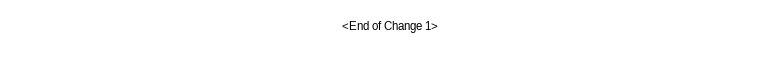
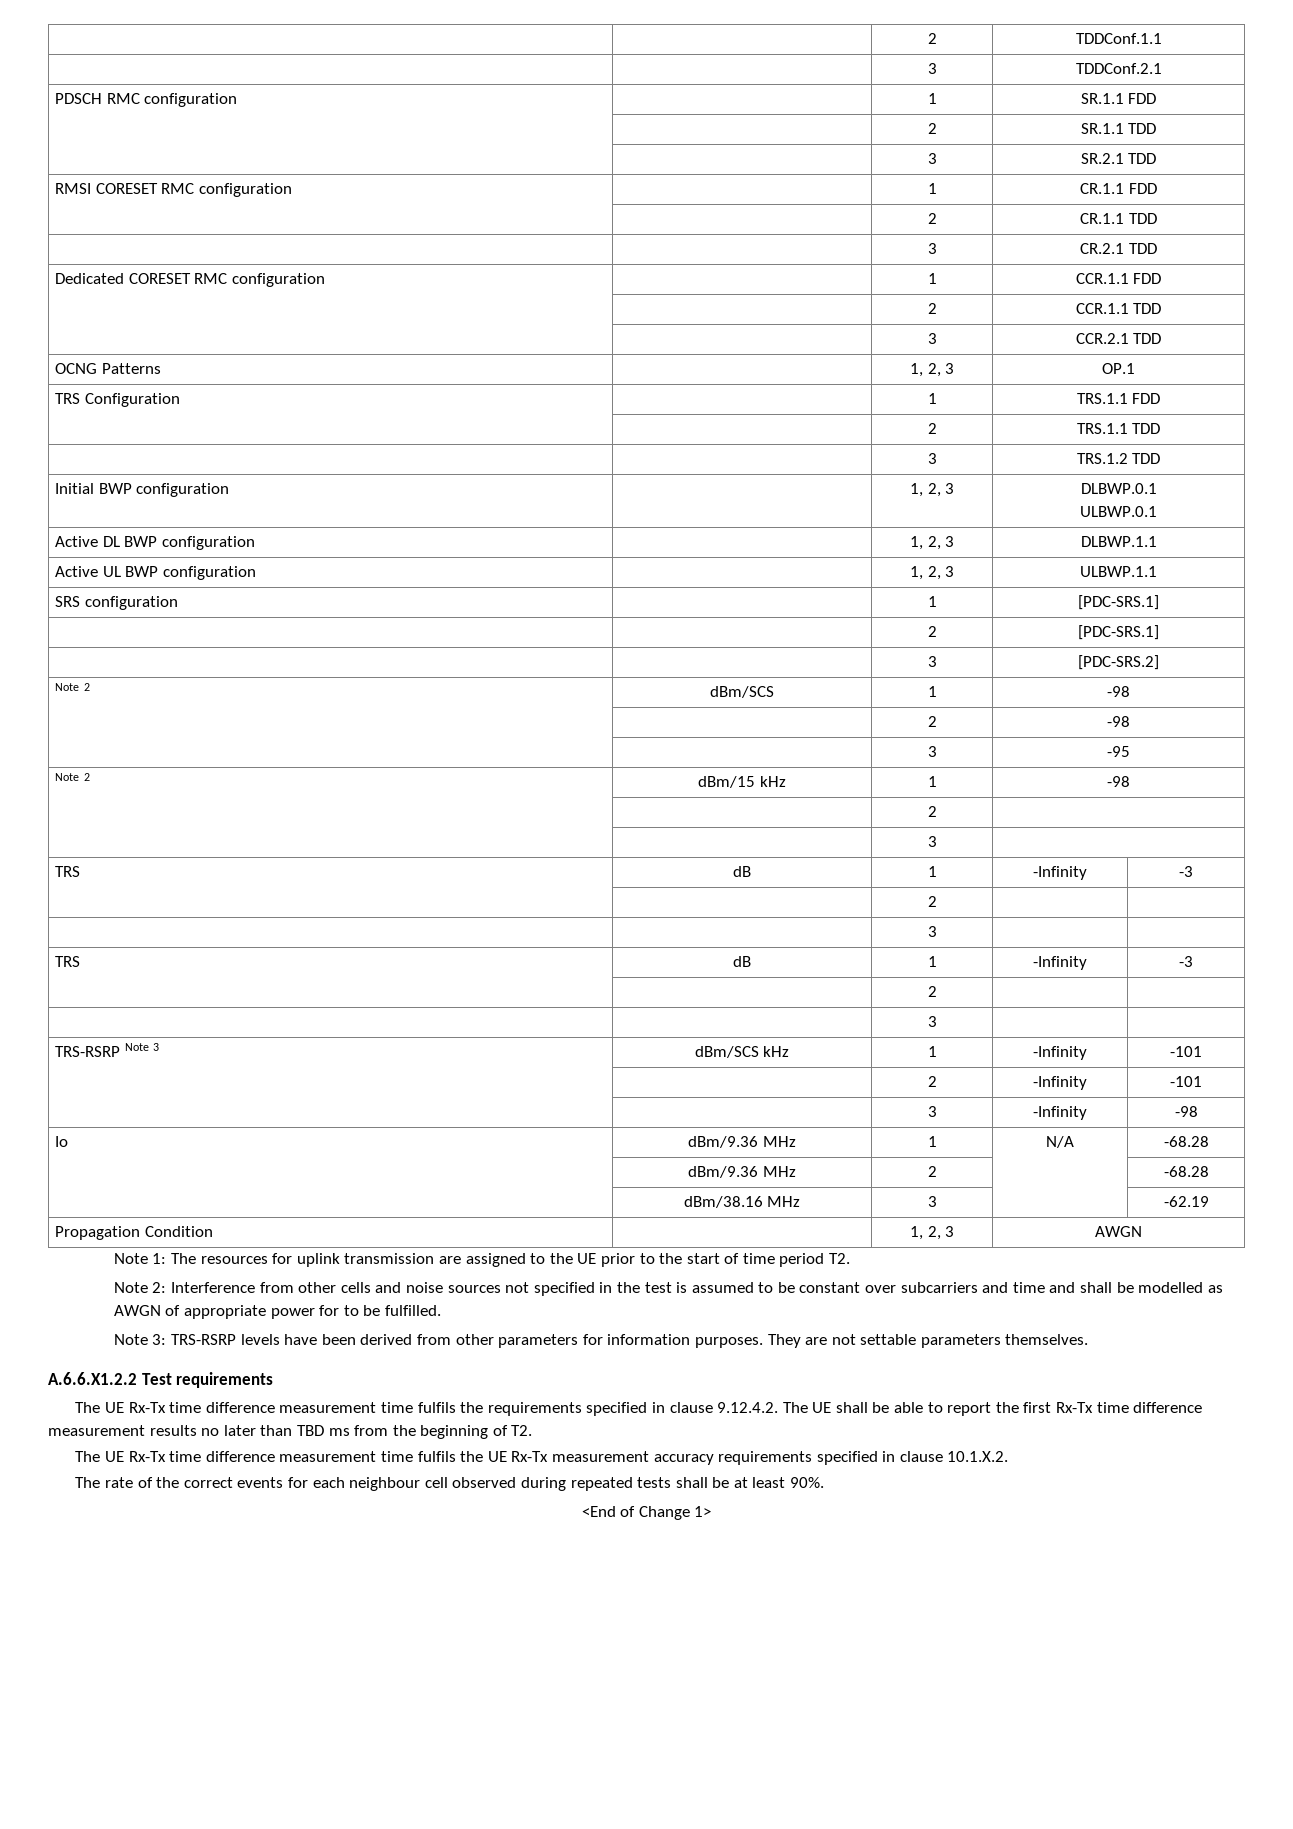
(341, 25) none -> [927,33,937,44] [1075,33,1162,44] [927,63,937,74] [1075,63,1162,74] [54,93,238,107] [927,93,937,104] [1080,93,1157,104] [927,123,937,134] [1080,123,1157,134] [927,153,937,164] [1080,153,1157,164] [54,183,292,197] [927,183,937,194] [1080,183,1157,194] [927,213,937,224] [1080,213,1157,224] [927,243,937,254] [1080,243,1157,254] [54,273,325,287] [927,273,937,284] [1075,273,1162,284] [927,303,937,314] [1075,303,1162,314] [927,333,937,344] [1075,333,1162,344] [54,363,161,374] [909,363,955,377] [1102,363,1135,374] [54,393,180,407] [927,393,937,404] [1076,393,1161,404] [927,423,937,434] [1076,423,1161,434] [927,453,937,464] [1076,453,1161,464] [54,483,230,497] [909,483,955,497] [1080,483,1157,494] [1080,506,1157,517] [54,536,255,550] [909,536,955,550] [1080,536,1157,547] [54,566,256,580] [909,566,955,580] [1080,566,1157,577] [54,596,178,610] [927,596,937,607] [1078,595,1159,610] [927,626,937,637] [1078,625,1159,640] [927,656,937,667] [1078,655,1159,670] [54,683,90,691] [710,686,774,698] [927,686,937,697] [1107,686,1130,697] [927,716,937,727] [1107,716,1130,727] [927,746,937,757] [1107,746,1130,757] [54,773,90,781] [698,776,786,788] [927,776,937,787] [1107,776,1130,787] [927,806,937,817] [927,836,937,847] [54,866,80,877] [733,866,751,877] [927,866,937,877] [1033,866,1087,880] [1179,866,1193,877] [927,896,937,907] [927,926,937,937] [54,956,80,967] [733,956,751,967] [927,956,937,967] [1033,956,1087,970] [1179,956,1193,967] [927,986,937,997] [927,1016,937,1027] [54,1043,160,1057] [694,1046,790,1058] [927,1046,937,1057] [1033,1046,1087,1060] [1170,1046,1202,1057] [927,1076,937,1087] [1033,1076,1087,1090] [1170,1076,1202,1087] [927,1106,937,1117] [1033,1106,1087,1120] [1174,1106,1198,1117] [54,1136,68,1147] [688,1136,796,1148] [927,1136,937,1147] [1046,1136,1074,1148] [1163,1136,1209,1147] [688,1166,796,1178] [927,1166,937,1177] [1163,1166,1209,1177] [683,1196,801,1208] [927,1196,937,1207] [1163,1196,1209,1207] [54,1226,213,1240] [909,1226,955,1240] [1095,1226,1142,1237] [113,1253,851,1267] [113,1282,1223,1296] [113,1305,441,1319] [113,1334,1089,1348] [48,1372,274,1388] [75,1402,1203,1416] [48,1425,533,1439] [75,1451,1009,1465] [75,1477,825,1491] | | 2 | TDDConf.1.1 // | | 3 | TDDConf.2.1 // PDSCH RMC configuration | | 1 | SR.1.1 FDD // | | 2 | SR.1.1 TDD // | | 3 | SR.2.1 TDD // RMSI CORESET RMC configuration | | 1 | CR.1.1 FDD // | | 2 | CR.1.1 TDD // | | 3 | CR.2.1 TDD // Dedicated CORESET RMC configuration | | 1 | CCR.1.1 FDD // | | 2 | CCR.1.1 TDD // | | 3 | CCR.2.1 TDD // OCNG Patterns | | 1, 2, 3 | OP.1 // TRS Configuration | | 1 | TRS.1.1 FDD // | | 2 | TRS.1.1 TDD // | | 3 | TRS.1.2 TDD // Initial BWP configuration | | 1, 2, 3 | DLBWP.0.1 // ULBWP.0.1 // Active DL BWP configuration | | 1, 2, 3 | DLBWP.1.1 // Active UL BWP configuration | | 1, 2, 3 | ULBWP.1.1 // SRS configuration | | 1 | [PDC-SRS.1] // | | 2 | [PDC-SRS.1] // | | 3 | [PDC-SRS.2] // Note 2 | dBm/SCS | 1 | -98 // | | 2 | -98 // | | 3 | -95 // Note 2 | dBm/15 kHz | 1 | -98 // | | 2 | // | | 3 | // TRS | dB | 1 | -Infinity | -3 // | | 2 | | // | | 3 | | // TRS | dB | 1 | -Infinity | -3 // | | 2 | | // | | 3 | | // TRS-RSRP Note 3 | dBm/SCS kHz | 1 | -Infinity | -101 // | | 2 | -Infinity | -101 // | | 3 | -Infinity | -98 // Io | dBm/9.36 MHz | 1 | N/A | -68.28 // | dBm/9.36 MHz | 2 | | -68.28 // | dBm/38.16 MHz | 3 | | -62.19 // Propagation Condition | | 1, 2, 3 | AWGN // Note 1: The resources for uplink transmission are assigned to the UE prior to the start of time period T2. // Note 2: Interference from other cells and noise sources not specified in the test is assumed to be constant over subcarriers and time and shall be modelled as AWGN of appropriate power for to be fulfilled. // Note 3: TRS-RSRP levels have been derived from other parameters for information purposes. They are not settable parameters themselves. // A.6.6.X1.2.2 Test requirements // The UE Rx-Tx time difference measurement time fulfils the requirements specified in clause 9.12.4.2. The UE shall be able to report the first Rx-Tx time difference measurement results no later than TBD ms from the beginning of T2. // The UE Rx-Tx time difference measurement time fulfils the UE Rx-Tx measurement accuracy requirements specified in clause 10.1.X.2. // The rate of the correct events for each neighbour cell observed during repeated tests shall be at least 90%. //

